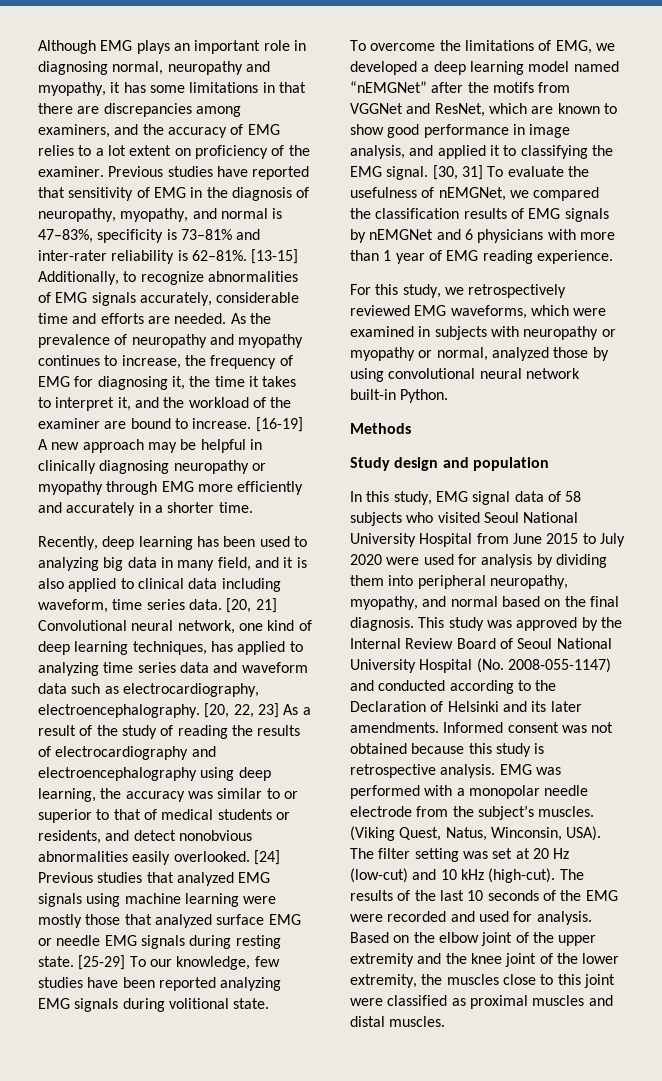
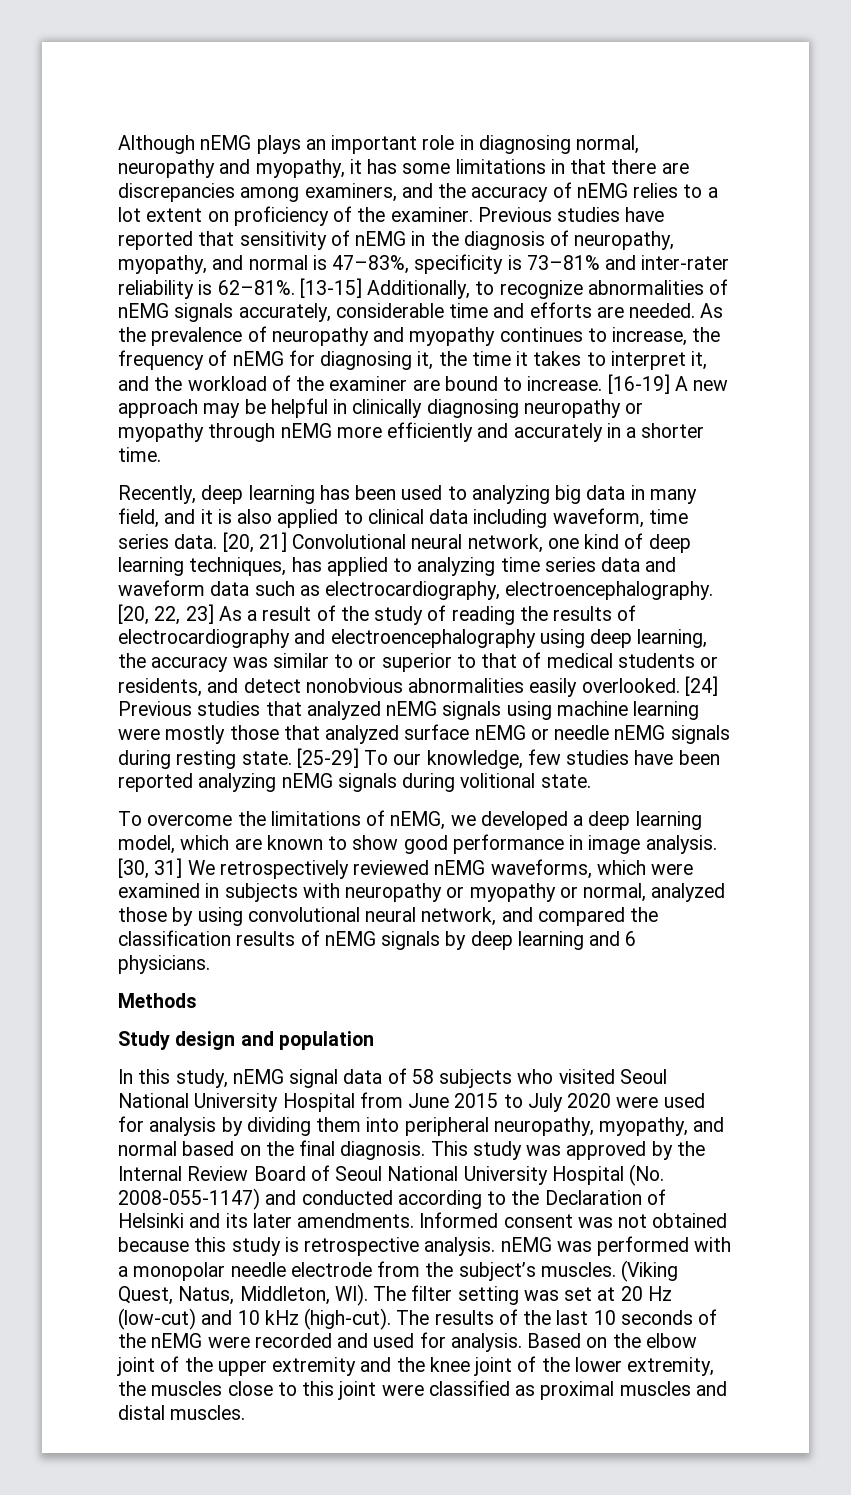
[100,40,133,51] EMG -> [200,135,252,150] nEMG
[247,124,280,135] EMG -> [576,183,628,198] nEMG
[153,187,186,198] EMG -> [355,231,407,246] nEMG
[55,292,88,303] EMG -> [118,303,169,318] nEMG
[38,376,70,387] EMG -> [232,351,284,366] nEMG
[161,481,194,492] EMG -> [280,423,332,438] nEMG
[238,872,271,883] EMG -> [386,701,438,716] nEMG
[268,914,301,925] EMG -> [474,725,526,740] nEMG
[104,935,137,946] EMG -> [614,725,666,740] nEMG
[38,998,70,1009] EMG -> [281,773,333,788] nEMG
[555,40,592,54] EMG, -> [390,811,446,830] nEMG,
[528,61,619,72] [350,81,571,93] [350,103,485,117] model named “nEMGNet” after the motifs from VGGNet and ResNet, -> [118,835,175,854] model,
[350,145,613,159] [350,165,589,180] [350,187,600,201] [350,208,609,222] [350,229,615,243] [350,250,613,264] [350,284,464,298] analysis, and applied it to classifying the EMG signal. [30, 31] To evaluate the usefulness of nEMGNet, we compared the classification results of EMG signals by nEMGNet and 6 physicians with more than 1 year of EMG reading experience. // For this study, we -> [645,835,717,854] [118,858,215,879] analysis. [30, 31] We
[414,305,447,316] EMG -> [434,860,486,875] nEMG
[525,368,580,379] [350,389,449,403] network built-in Python. -> [421,907,659,926] [118,930,637,950] [118,955,210,974] network, and compared the classification results of nEMG signals by deep learning and 6 physicians.
[435,491,468,502] EMG -> [232,1069,284,1084] nEMG
[499,764,532,775] EMG -> [500,1237,552,1252] nEMG
[490,826,602,841] Winconsin, USA). -> [239,1284,368,1306] Middleton, WI).
[585,890,618,901] EMG -> [151,1333,203,1348] nEMG

